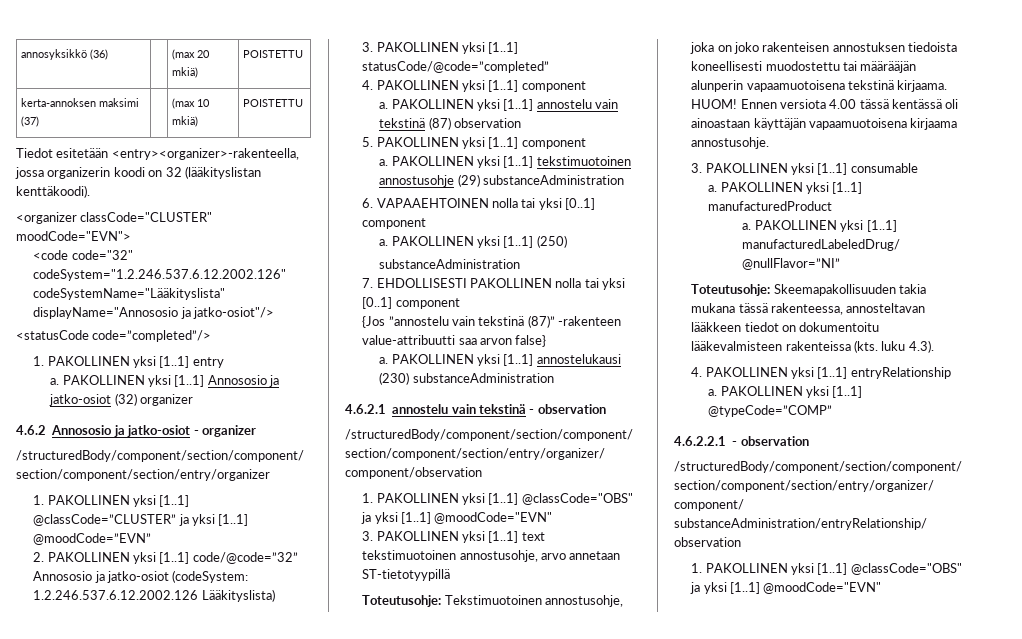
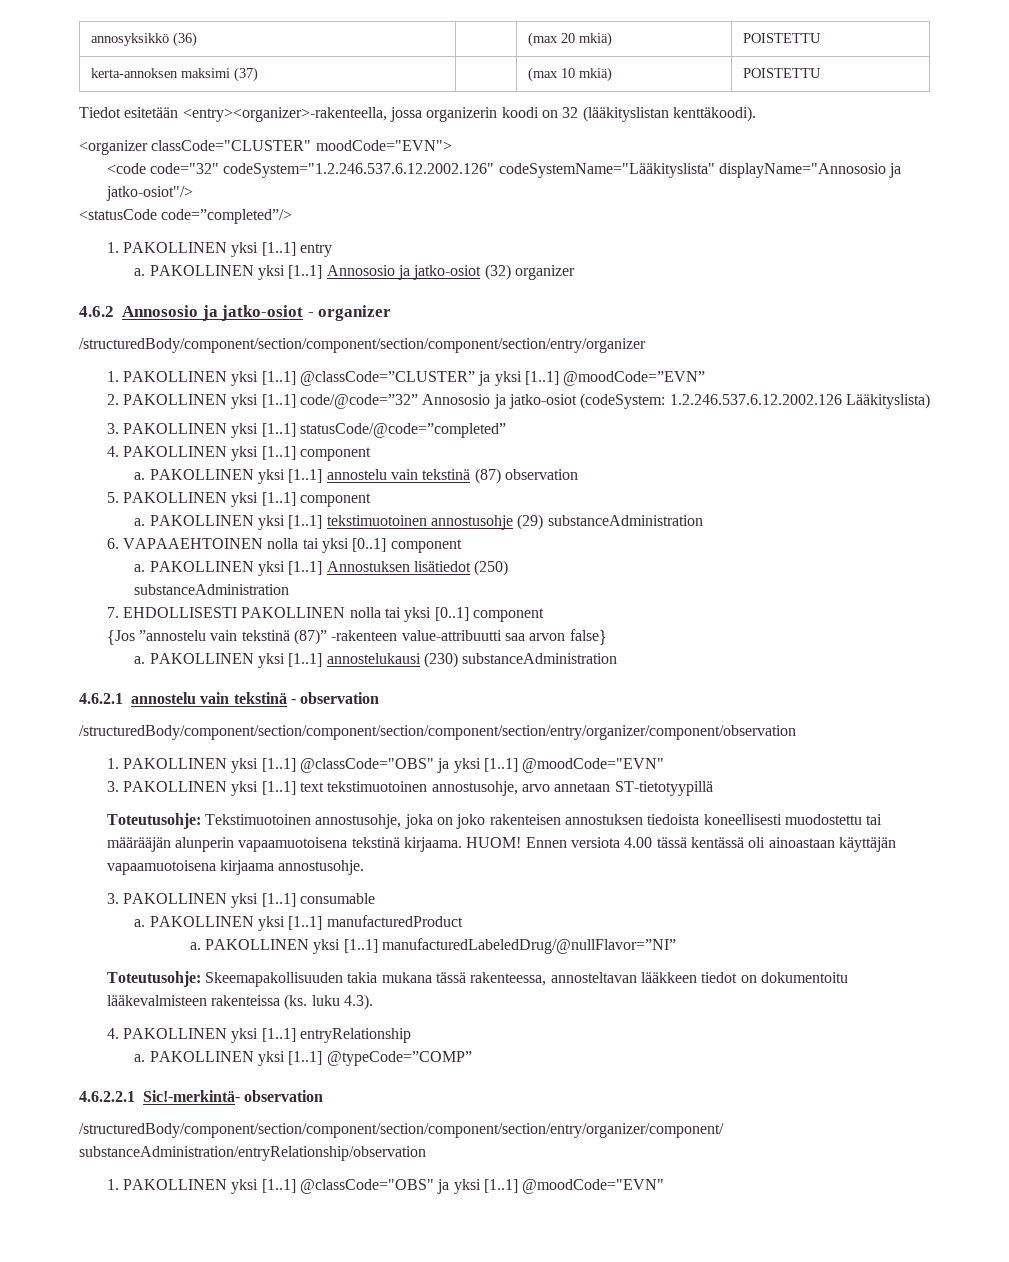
(534, 242) none -> [326,561,471,572] Annostuksen lisätiedot
[853,340,878,353] (kts. -> [284,994,308,1010] (ks.
[732,441,738,446] - -> [143,1090,240,1102] Sic!-merkintä-

